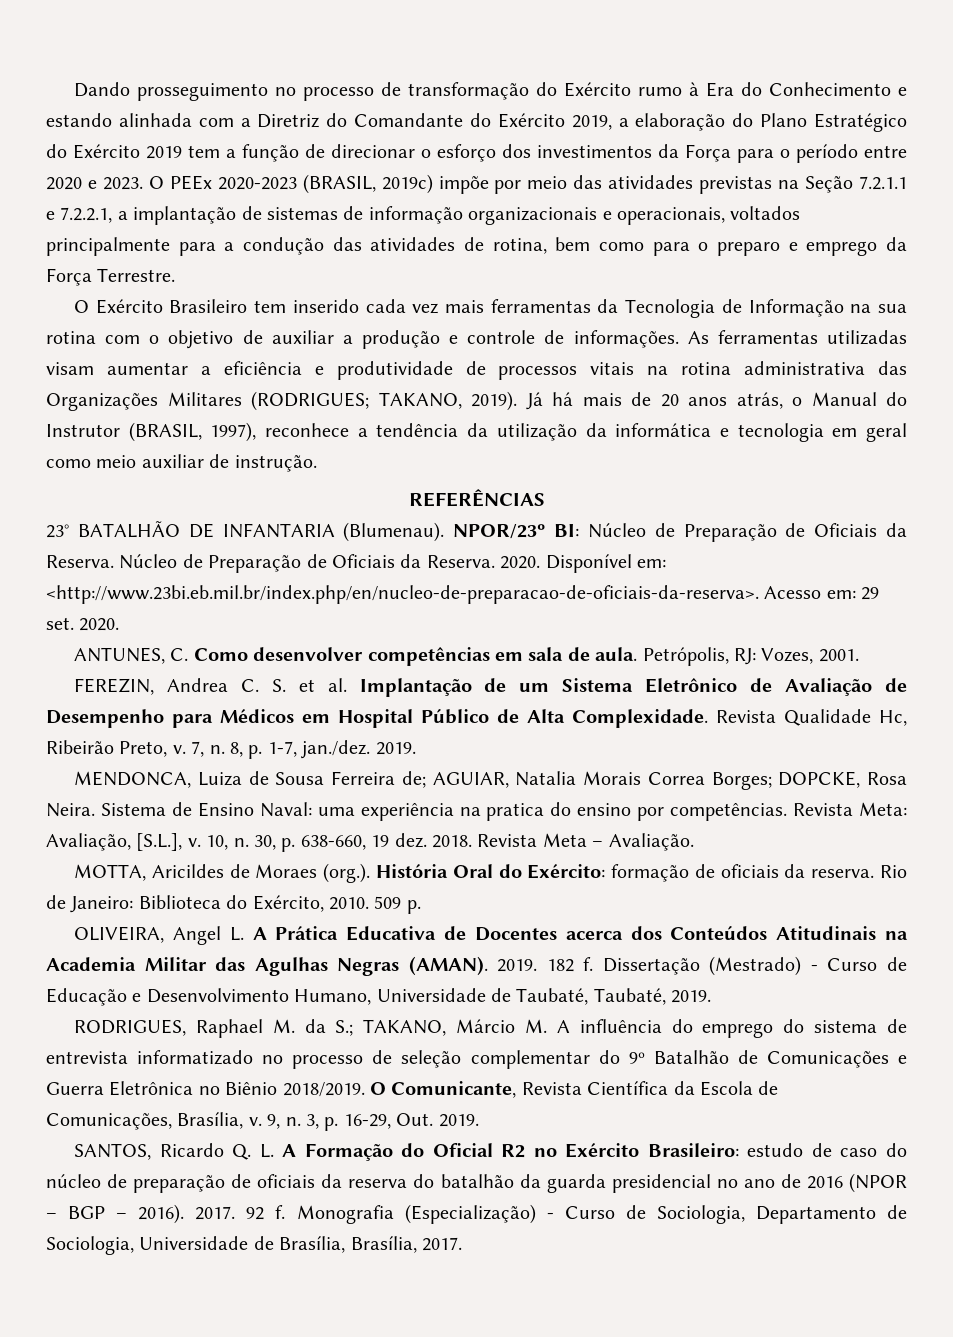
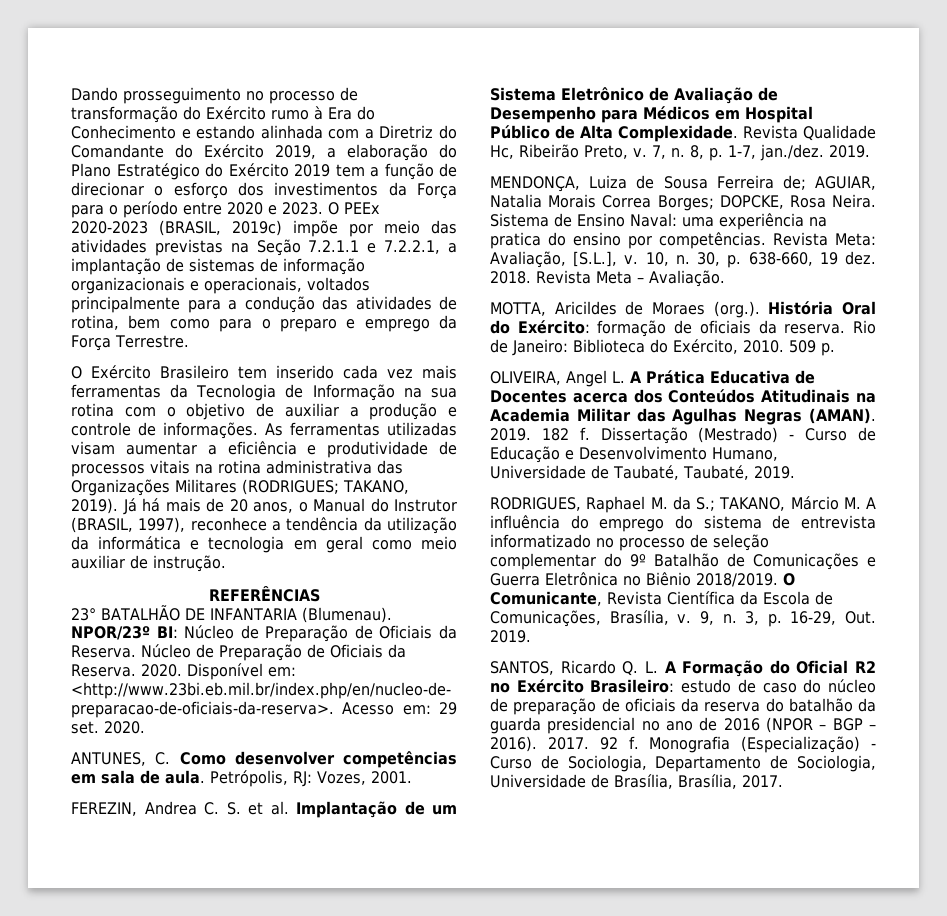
[688,392,783,409] anos atrás, -> [253,502,293,513] anos,
[74,771,192,788] MENDONCA, -> [490,176,580,192] MENDONÇA,

